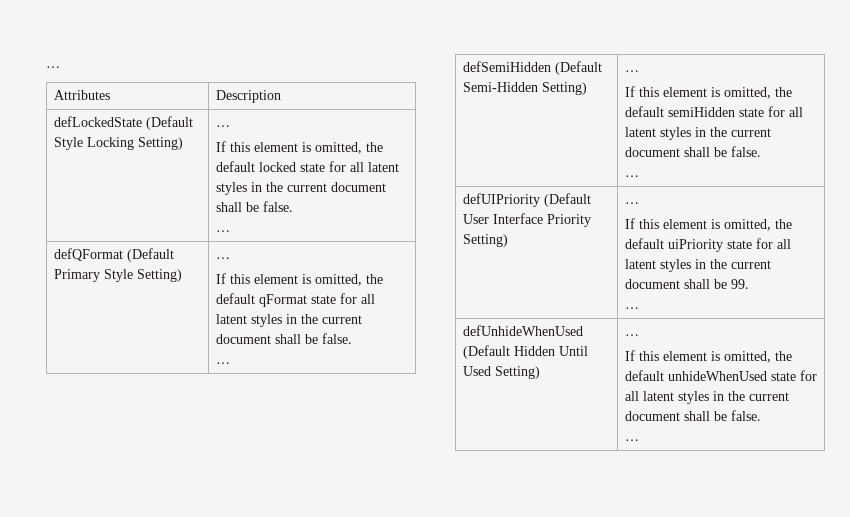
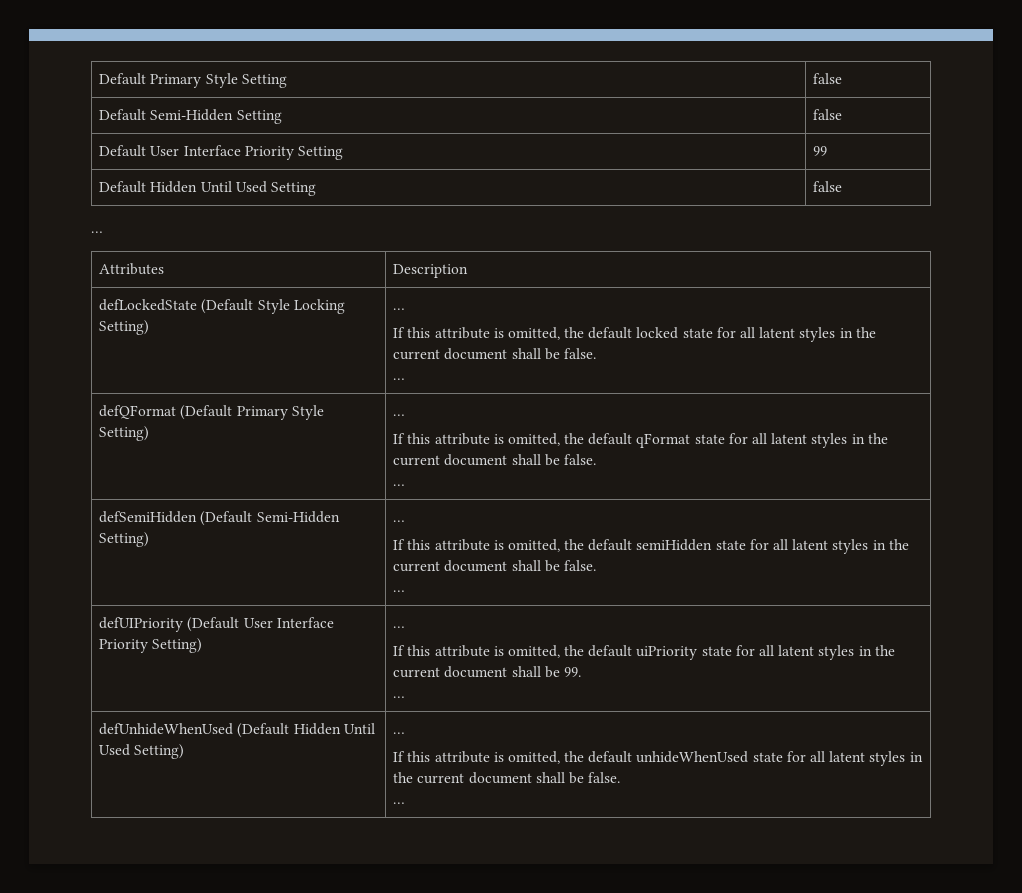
(46, 67) none -> [99,73,287,88] [813,73,843,84] [99,109,282,124] [813,109,843,120] [99,145,343,160] [813,146,828,156] [99,181,316,196] [813,181,843,192] Default Primary Style Setting | false // Default Semi-Hidden Setting | false // Default User Interface Priority Setting | 99 // Default Hidden Until Used Setting | false //
[253,142,298,152] element -> [434,327,490,339] attribute
[253,274,298,284] element -> [434,433,490,445] attribute
[662,87,707,97] element -> [434,539,490,551] attribute
[662,219,707,229] element -> [434,645,490,657] attribute
[662,351,707,361] element -> [434,751,490,763] attribute

